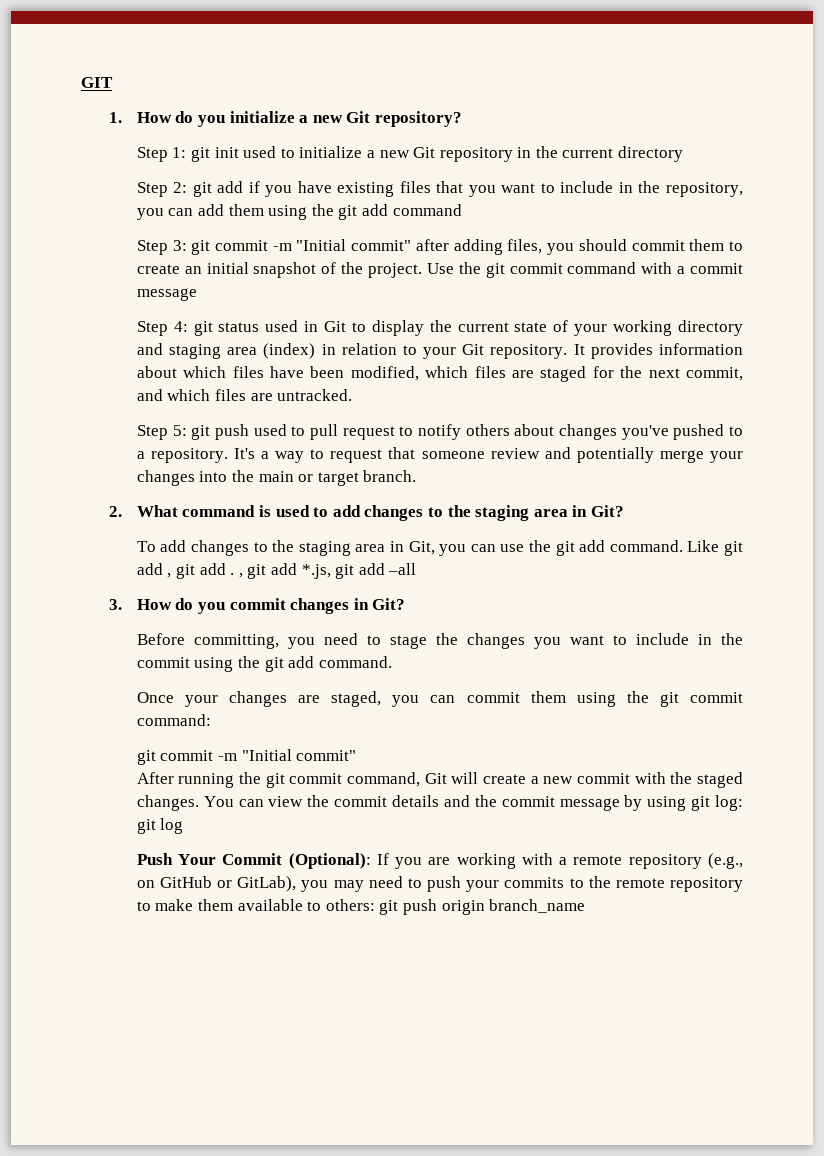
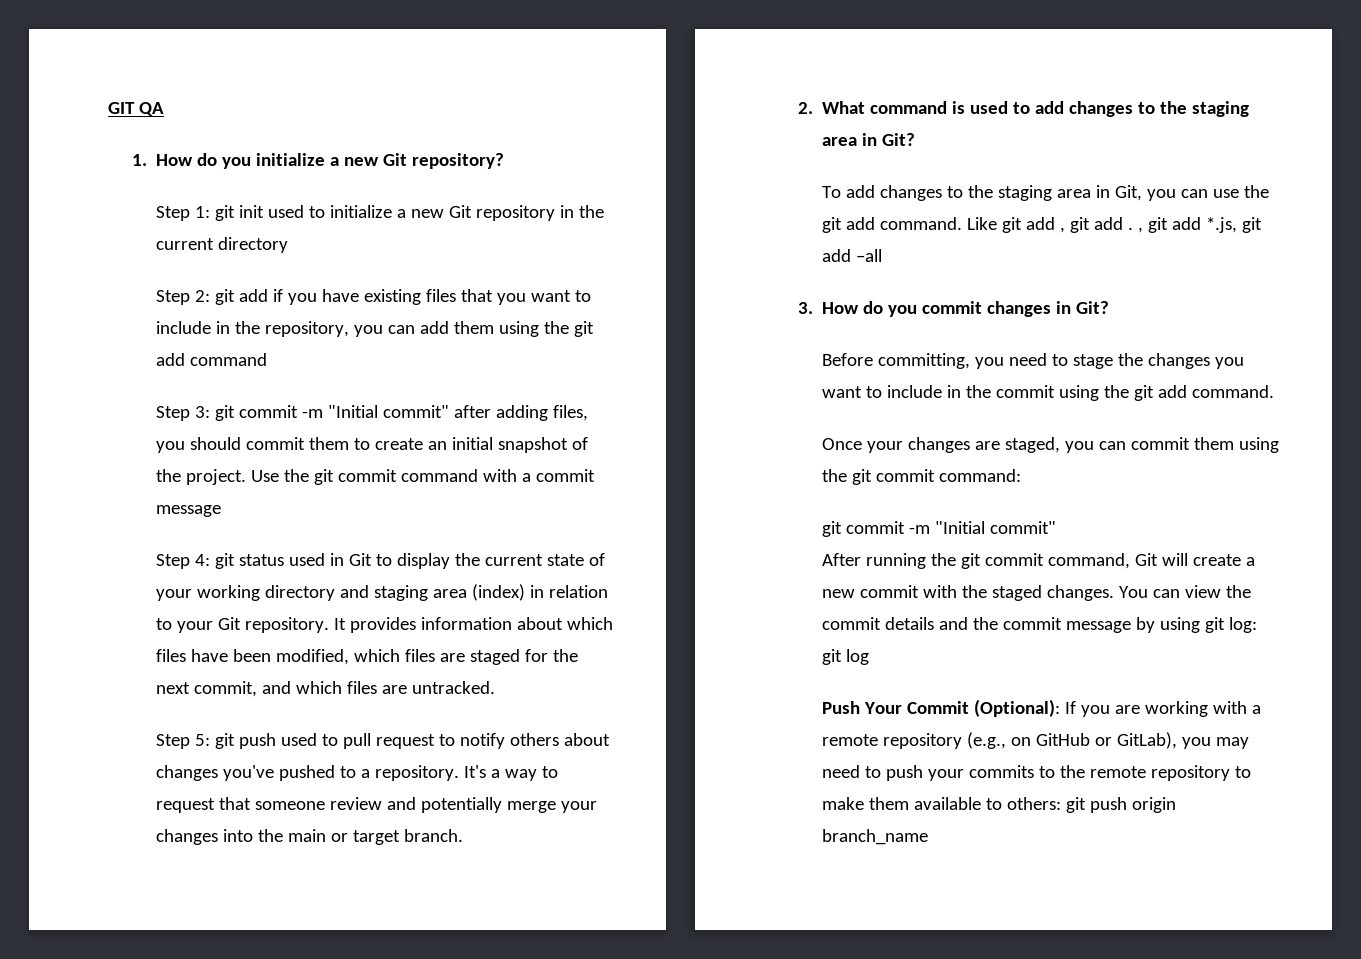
(113, 82) none -> [138,102,164,116] QA

